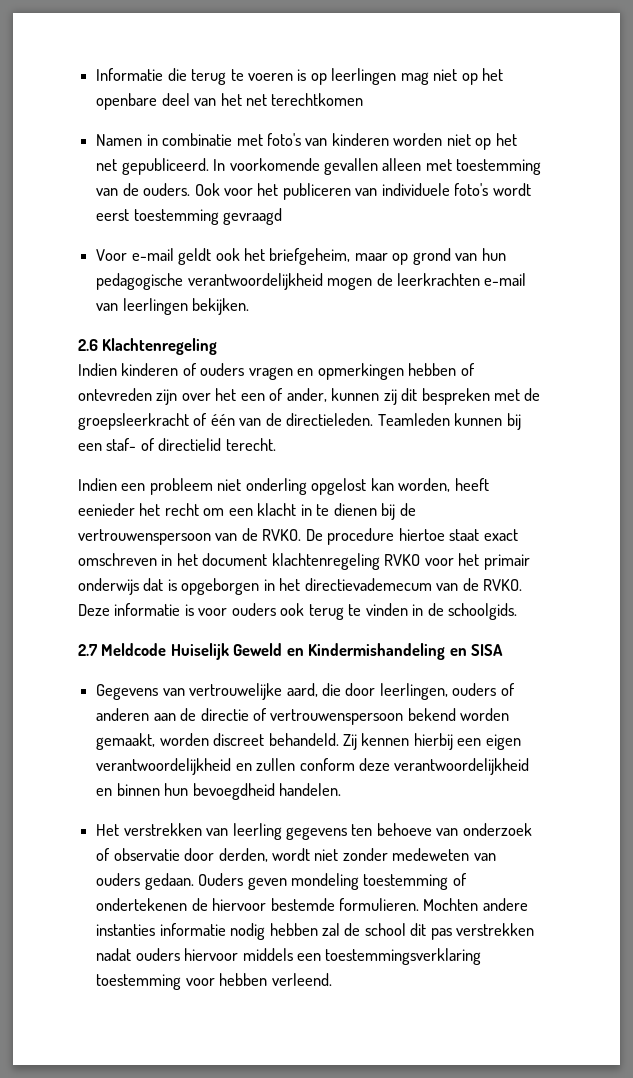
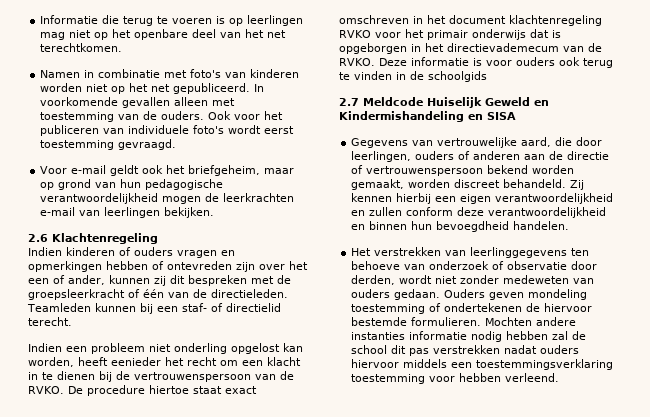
[271,93,364,106] terechtkomen -> [40,43,123,52] terechtkomen.
[223,208,283,225] gevraagd -> [118,139,177,150] gevraagd.
[448,603,518,620] schoolgids. -> [428,71,487,82] schoolgids
[232,823,347,840] leerling gegevens -> [470,247,568,258] leerlinggegevens

